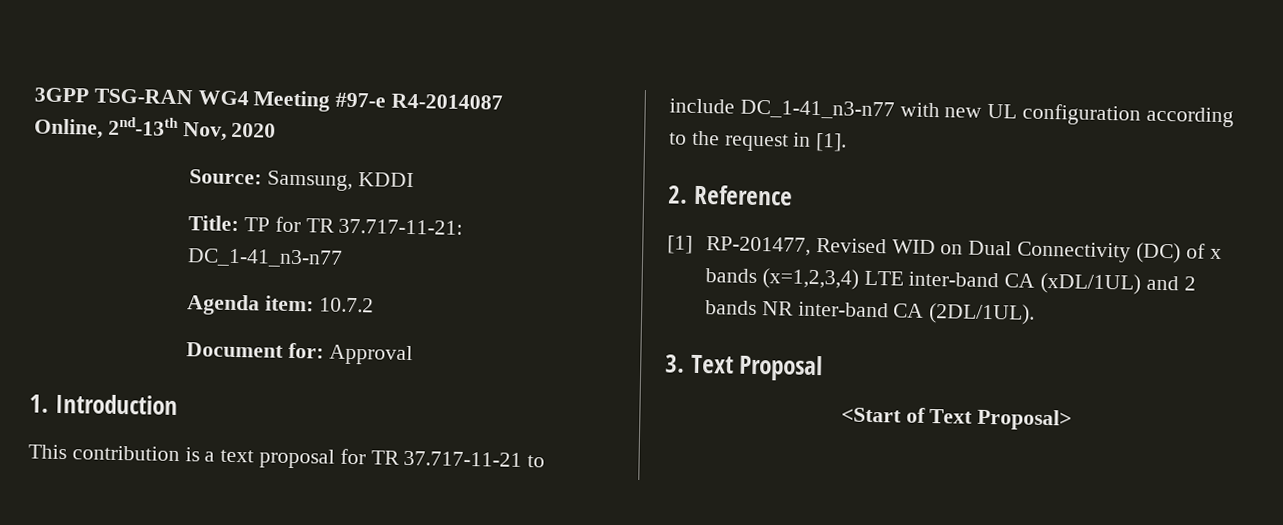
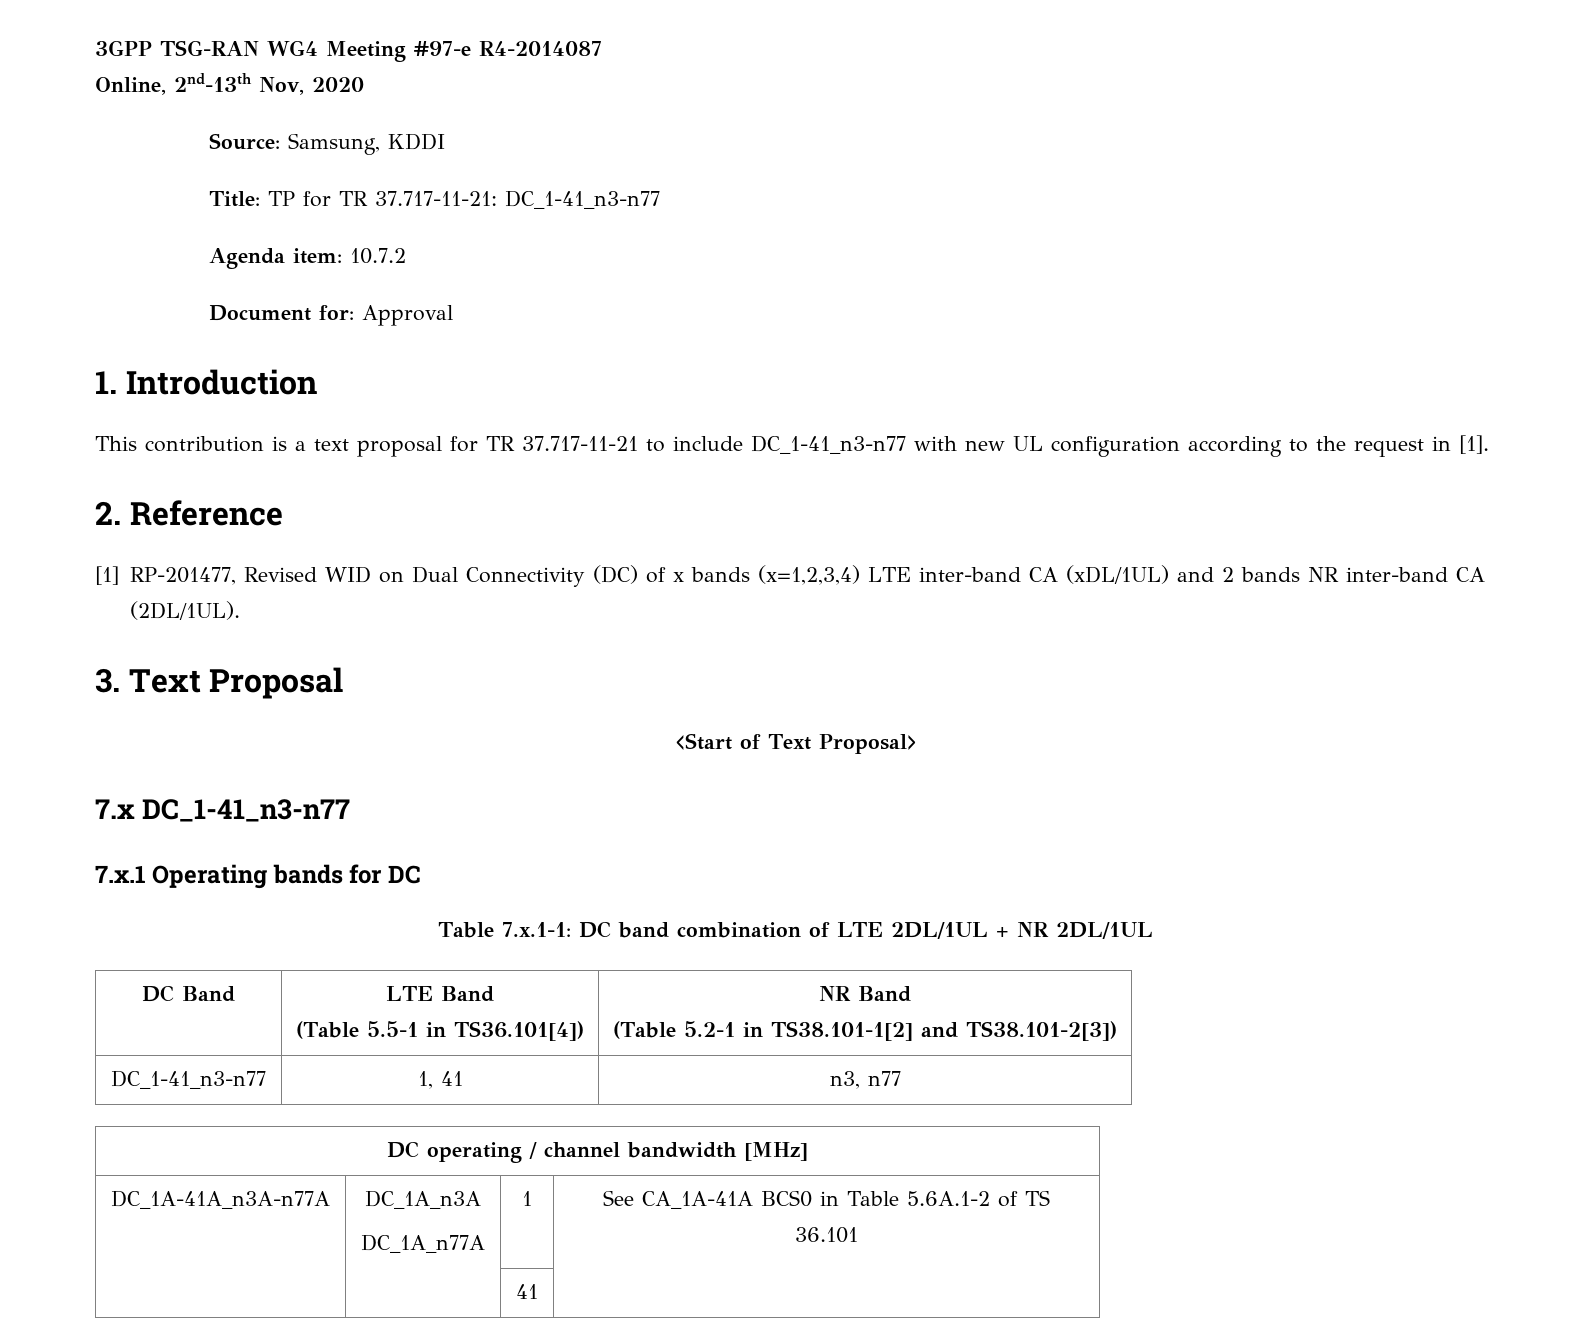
(1073, 419) none -> [95,799,351,822] [95,864,421,889] [437,921,1154,939] [142,985,235,1002] [386,986,494,1002] [296,1021,584,1041] [819,986,911,1002] [613,1021,1117,1041] [111,1070,266,1089] [417,1071,463,1089] [829,1071,901,1089] [387,1141,808,1163] [111,1190,330,1209] [365,1190,481,1209] [361,1234,485,1253] [522,1191,532,1206] [602,1190,1051,1209] [795,1227,858,1243] [516,1284,538,1299] // 7.x DC_1-41_n3-n77 // 7.x.1 Operating bands for DC // Table 7.x.1-1: DC band combination of LTE 2DL/1UL + NR 2DL/1UL // DC Band | LTE Band // (Table 5.5-1 in TS36.101[4]) | NR Band // (Table 5.2-1 in TS38.101-1[2] and TS38.101-2[3]) // DC_1-41_n3-n77 | 1, 41 | n3, n77 // DC operating / channel bandwidth [MHz] // DC_1A-41A_n3A-n77A | DC_1A_n3A // DC_1A_n77A | 1 | See CA_1A-41A BCS0 in Table 5.6A.1-2 of TS 36.101 // | | 41 |

